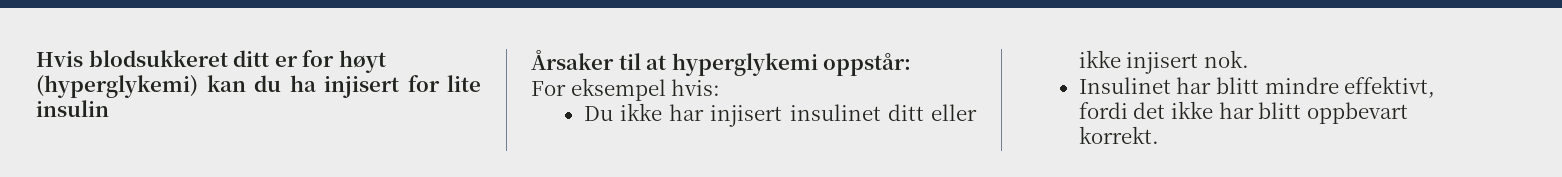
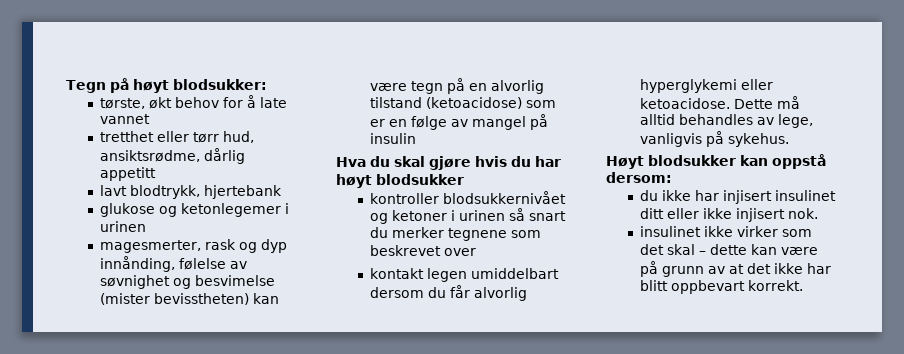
[36,50,386,73] [36,75,481,98] [36,100,109,117] [531,50,912,76] [531,78,721,101] [583,106,613,121] Hvis blodsukkeret ditt er for høyt (hyperglykemi) kan du ha injisert for lite insulin // Årsaker til at hyperglykemi oppstår: // For eksempel hvis: // Du -> [66,78,267,93] [99,95,287,109] [99,114,150,124] [99,131,254,143] [99,148,245,164] [99,167,156,181] [99,185,282,199] [99,203,289,217] [99,221,146,232] [99,239,287,253] [99,256,247,272] [99,275,275,289] [99,293,279,305] [369,78,544,94] [369,97,556,109] [369,114,548,130] [369,133,416,144] [336,156,561,170] [336,174,464,188] [369,191,566,204] [369,208,566,224] [369,227,541,241] [369,245,476,256] [369,268,559,282] [369,285,527,301] [639,79,773,93] [639,96,800,109] [639,114,813,128] [639,131,789,147] [606,154,826,169] [606,172,672,183] [639,190,658,201] Tegn på høyt blodsukker: // tørste, økt behov for å late vannet // tretthet eller tørr hud, ansiktsrødme, dårlig appetitt // lavt blodtrykk, hjertebank // glukose og ketonlegemer i urinen // magesmerter, rask og dyp innånding, følelse av søvnighet og besvimelse (mister bevisstheten) kan være tegn på en alvorlig tilstand (ketoacidose) som er en følge av mangel på insulin // Hva du skal gjøre hvis du har høyt blodsukker // kontroller blodsukkernivået og ketoner i urinen så snart du merker tegnene som beskrevet over // kontakt legen umiddelbart dersom du får alvorlig hyperglykemi eller ketoacidose. Dette må alltid behandles av lege, vanligvis på sykehus. // Høyt blodsukker kan oppstå dersom: // du
[1078,76,1436,98] [1078,102,1128,119] Insulinet har blitt mindre effektivt, fordi -> [639,226,812,237] [639,244,818,255] [639,261,744,277] insulinet ikke virker som det skal – dette kan være på grunn av at

